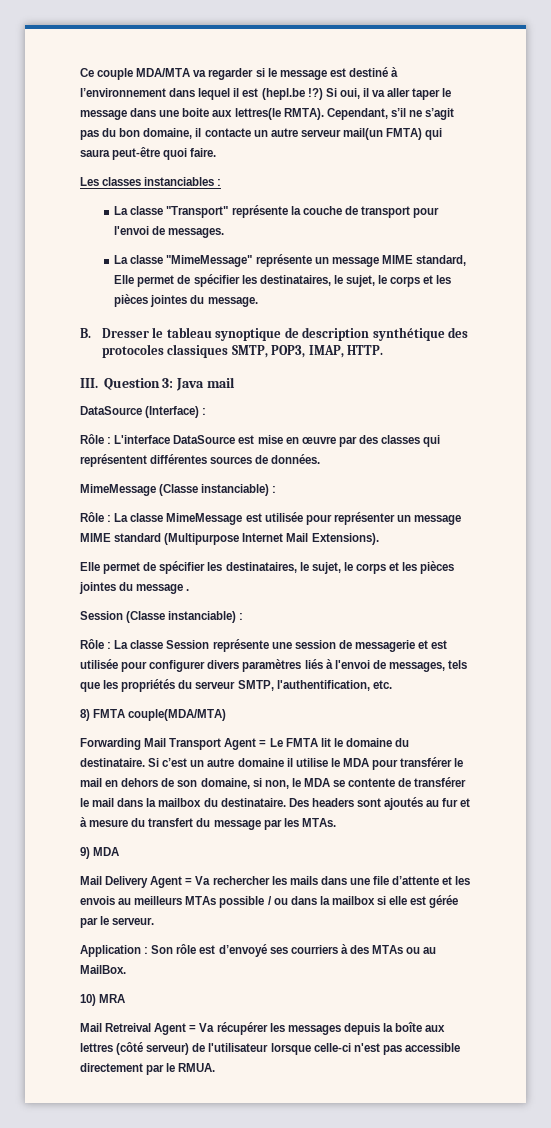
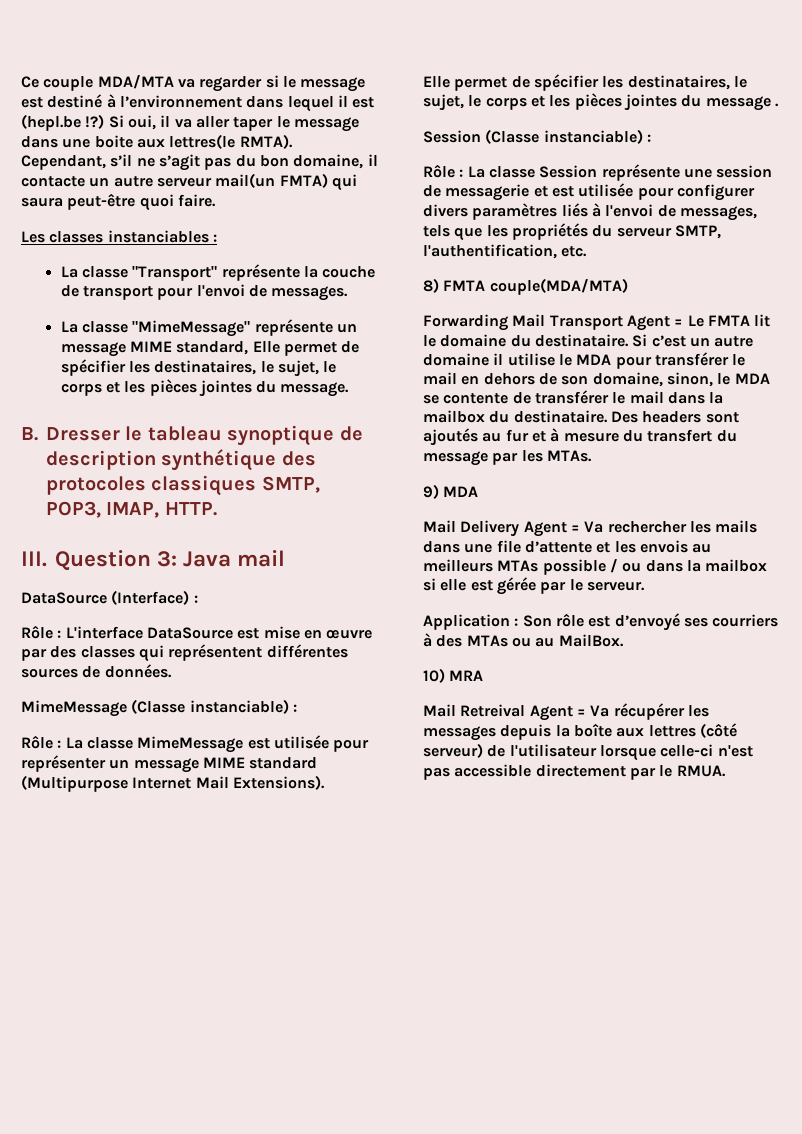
[252,778,289,789] si non, -> [666,372,713,387] sinon,

